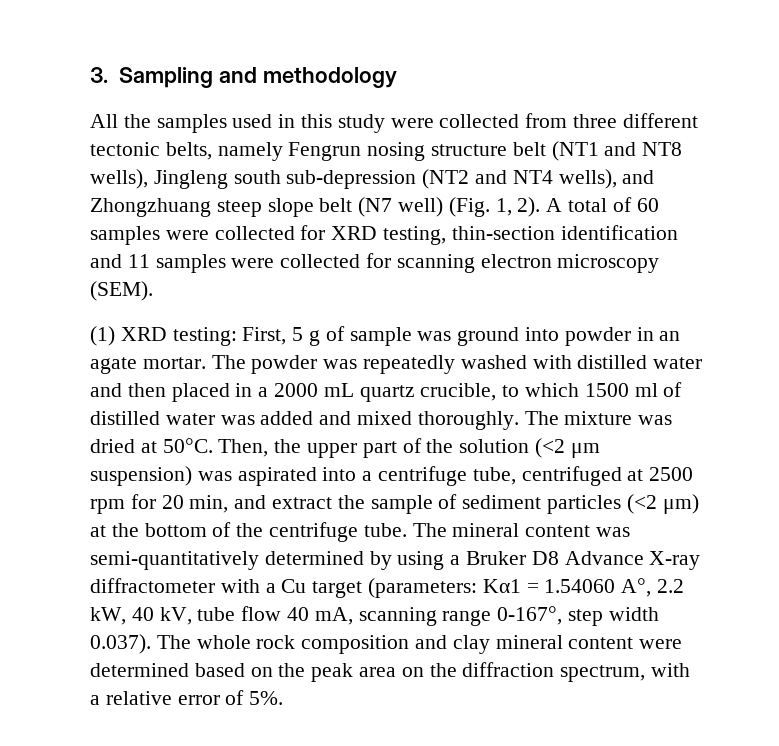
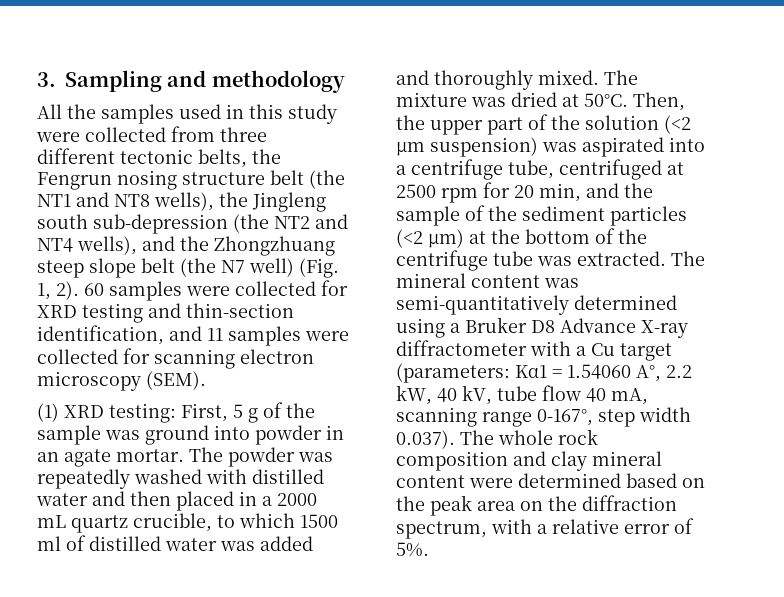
[217,142,283,161] namely -> [252,149,281,164] the
[551,141,599,161] (NT1 -> [309,170,345,189] [37,194,71,207] (the NT1
(148, 179) none -> [219,192,248,207] the
[422,169,470,189] (NT2 -> [233,214,310,233] (the NT2
(655, 177) none -> [180,236,209,251] the
[358,197,393,217] (N7 -> [180,258,245,277] (the N7
[546,197,632,212] A total of -> (79, 290) none
[383,225,678,245] testing, thin-section identification -> [82,303,294,323] [37,325,164,345] testing and thin-section identification,
(345, 333) none -> [286,403,315,418] the
[357,411,519,430] mixed thoroughly. -> [434,70,599,90] thoroughly mixed.
[272,497,333,509] extract -> (619, 190) none
(458, 501) none -> [488,206,517,221] the
[363,523,407,537] tube. -> [493,251,666,266] tube was extracted.
[369,551,392,570] by -> (677, 302) none

